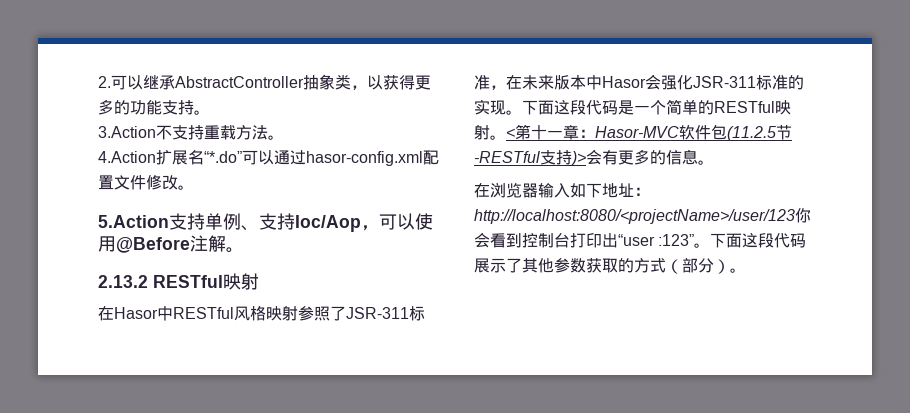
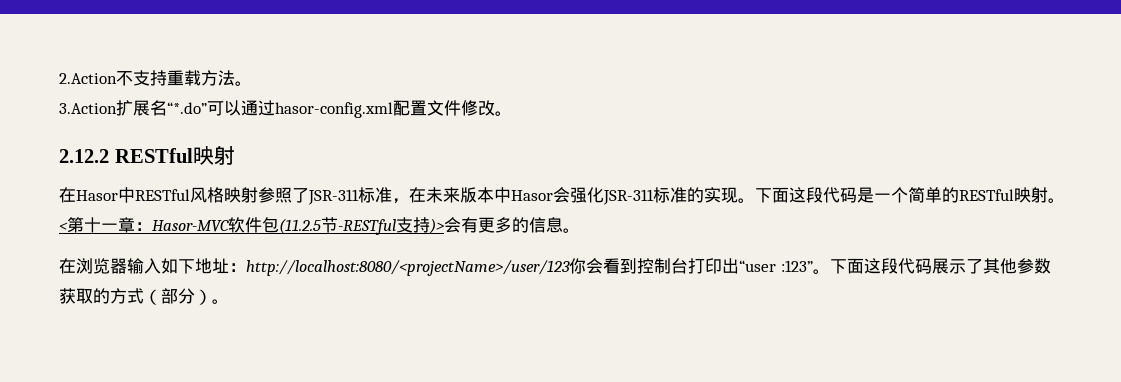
[98,74,431,90] [98,99,210,115] [98,126,156,138] 2.可以继承AbstractController抽象类，以获得更多的功能支持。 // 3.Action -> [59,73,117,84] 2.Action
[98,151,156,163] 4.Action -> [59,103,117,114] 3.Action
[98,213,433,232] [98,235,244,253] [98,275,148,288] 5.Action支持单例、支持Ioc/Aop，可以使用@Before注解。 // 2.13.2 -> [59,149,109,163] 2.12.2

